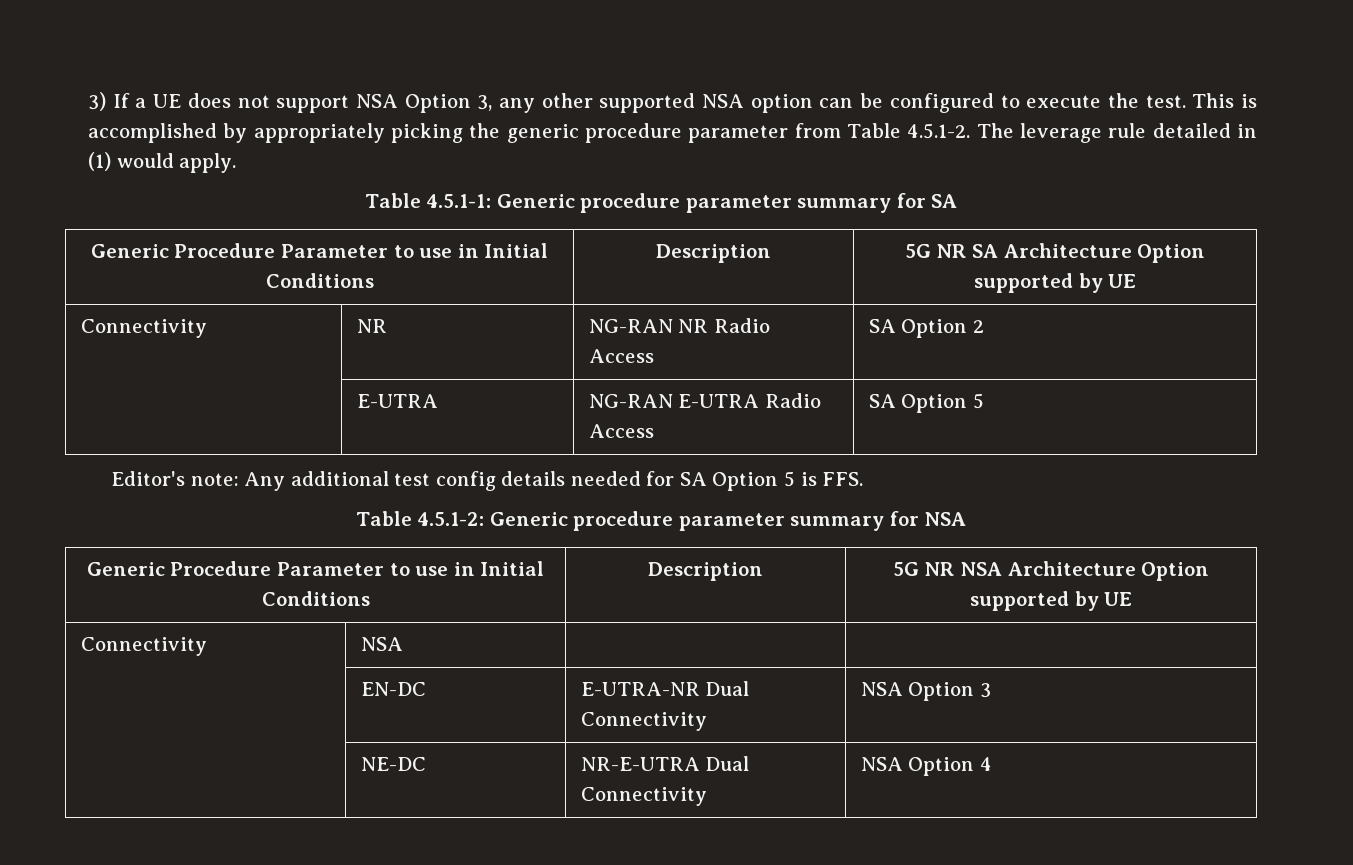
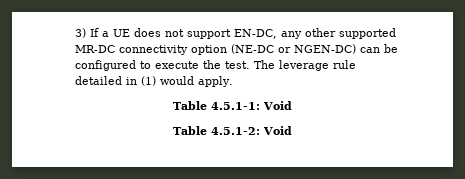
[355,93,813,113] NSA Option 3, any other supported NSA option -> [234,28,397,39] [75,44,357,55] EN-DC, any other supported MR-DC connectivity option (NE-DC or NGEN-DC)
[1192,93,1258,108] [88,123,971,143] This is accomplished by appropriately picking the generic procedure parameter from Table 4.5.1-2. -> (251, 65) none
[496,193,958,213] [90,243,549,258] [265,273,374,288] [656,244,771,263] [904,243,1206,263] [973,273,1137,293] [80,319,207,338] [356,319,387,333] [588,318,770,333] [588,349,654,363] [868,319,984,338] [356,394,438,408] [588,393,821,408] [588,424,654,438] [868,393,984,413] [111,471,864,491] [355,511,967,531] [86,561,545,576] [261,591,370,606] [648,562,763,581] [892,561,1210,581] [969,591,1133,611] [80,637,207,656] [360,637,403,651] [360,682,426,696] [580,681,750,696] [580,712,707,731] [860,682,991,701] [360,757,426,771] [580,756,750,771] [580,787,707,806] [860,757,992,776] Generic procedure parameter summary for SA // Generic Procedure Parameter to use in Initial Conditions | Description | 5G NR SA Architecture Option supported by UE // Connectivity | NR | NG-RAN NR Radio Access | SA Option 2 // | E-UTRA | NG-RAN E-UTRA Radio Access | SA Option 5 // Editor's note: Any additional test config details needed for SA Option 5 is FFS. // Table 4.5.1-2: Generic procedure parameter summary for NSA // Generic Procedure Parameter to use in Initial Conditions | Description | 5G NR NSA Architecture Option supported by UE // Connectivity | NSA | | // | EN-DC | E-UTRA-NR Dual Connectivity | NSA Option 3 // | NE-DC | NR-E-UTRA Dual Connectivity | NSA Option 4 -> [263,101,292,110] [173,126,292,135] Void // Table 4.5.1-2: Void

